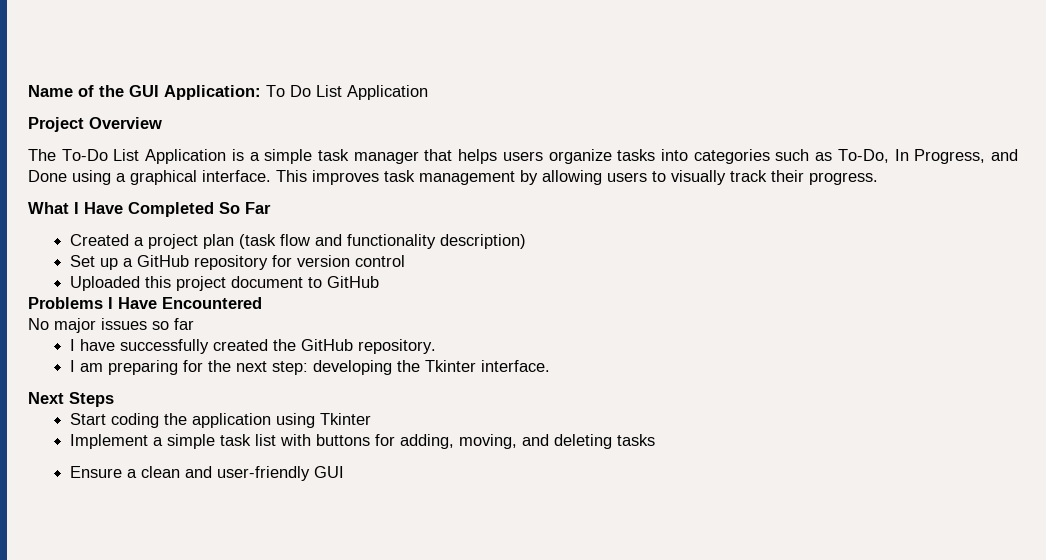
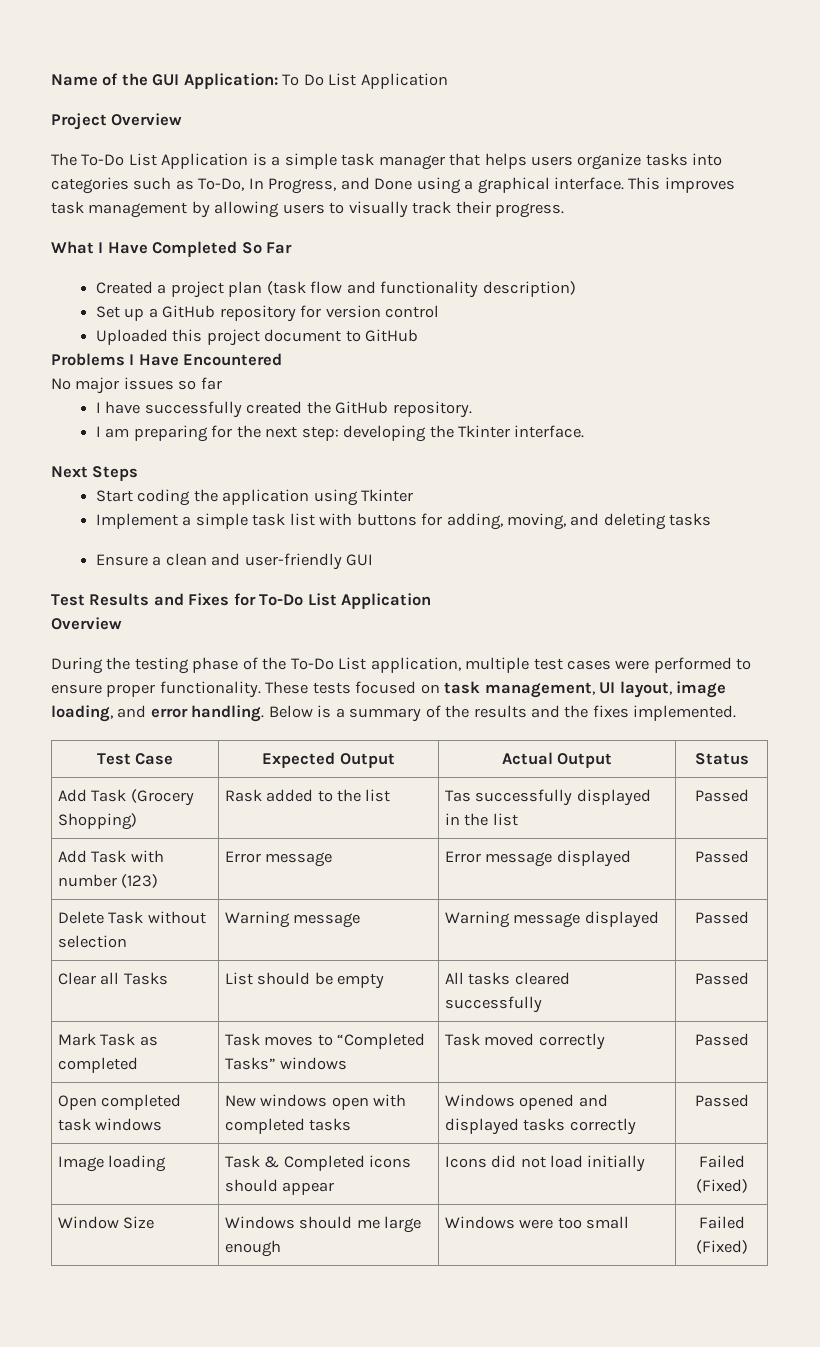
(345, 472) none -> [51,593,432,609] [51,617,122,630] [51,657,752,674] [51,681,727,698] [51,705,737,722] [96,753,174,765] [262,752,395,768] [501,752,613,768] [694,753,749,765] [57,789,194,806] [57,813,137,830] [224,789,391,802] [444,789,651,806] [444,813,518,826] [694,789,749,802] [57,850,164,863] [57,874,159,888] [224,851,333,867] [444,850,631,867] [694,850,749,863] [57,911,206,924] [57,935,127,948] [224,911,361,928] [444,911,659,928] [694,911,749,924] [57,972,168,985] [224,972,385,989] [444,972,570,985] [444,996,542,1013] [694,972,749,985] [57,1033,158,1046] [57,1057,138,1073] [224,1033,426,1049] [224,1057,348,1070] [444,1033,605,1050] [694,1033,749,1046] [57,1094,182,1110] [57,1118,163,1131] [224,1094,407,1110] [224,1118,352,1134] [444,1094,608,1110] [444,1118,636,1135] [694,1094,749,1107] [57,1155,167,1172] [224,1155,412,1171] [224,1179,335,1195] [444,1155,646,1172] [698,1155,745,1168] [695,1179,748,1193] [57,1216,155,1229] [224,1216,422,1233] [224,1240,281,1257] [444,1216,630,1229] [698,1216,745,1229] [695,1240,748,1254] // Test Results and Fixes for To-Do List Application // Overview // During the testing phase of the To-Do List application, multiple test cases were performed to ensure proper functionality. These tests focused on task management, UI layout, image loading, and error handling. Below is a summary of the results and the fixes implemented. // Test Case | Expected Output | Actual Output | Status // Add Task (Grocery Shopping) | Rask added to the list | Tas successfully displayed in the list | Passed // Add Task with number (123) | Error message | Error message displayed | Passed // Delete Task without selection | Warning message | Warning message displayed | Passed // Clear all Tasks | List should be empty | All tasks cleared successfully | Passed // Mark Task as completed | Task moves to “Completed Tasks” windows | Task moved correctly | Passed // Open completed task windows | New windows open with completed tasks | Windows opened and displayed tasks correctly | Passed // Image loading | Task & Completed icons should appear | Icons did not load initially | Failed (Fixed) // Window Size | Windows should me large enough | Windows were too small | Failed (Fixed)

